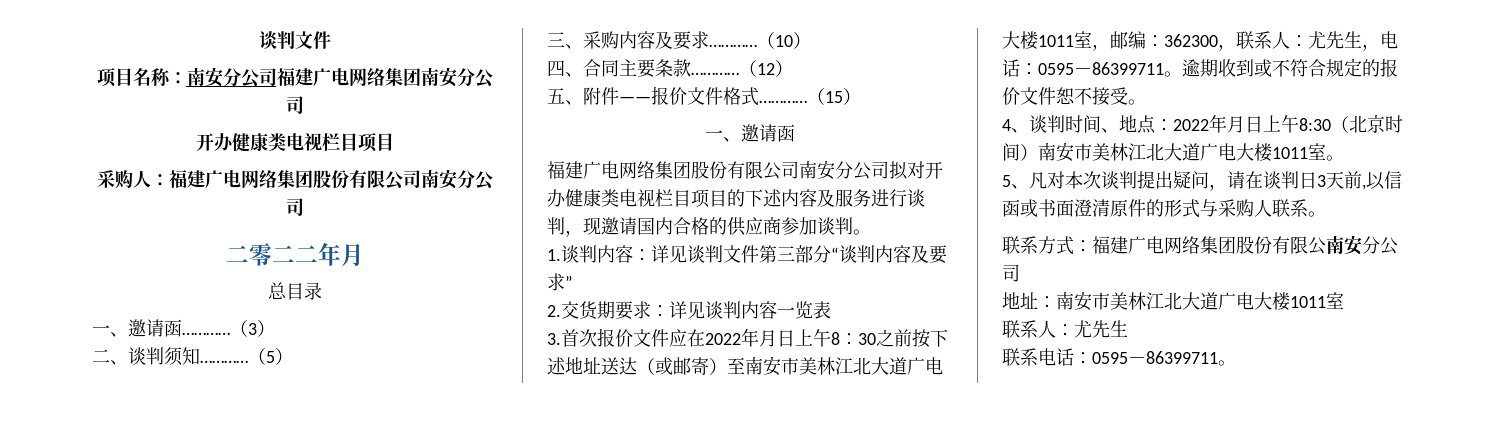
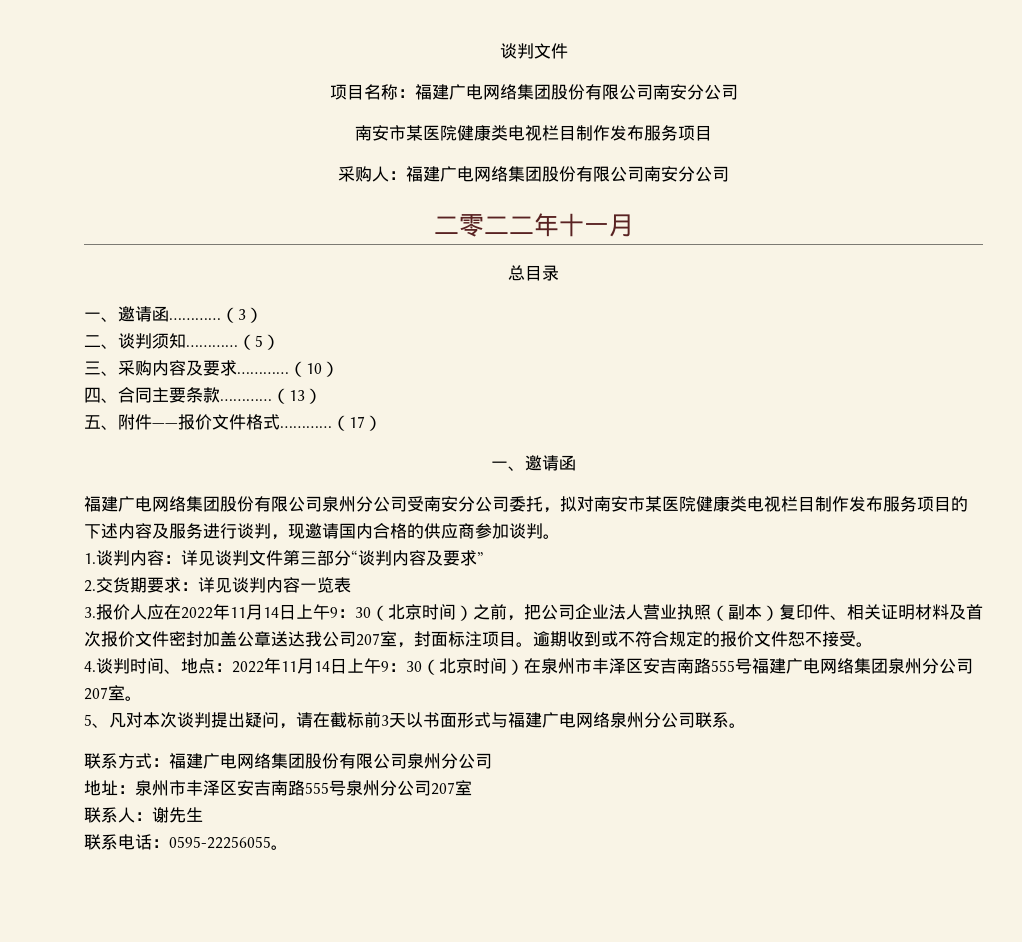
[186,67,494,88] [285,96,304,114] [195,133,358,152] 南安分公司福建广电网络集团南安分公司 // 开办健康类电视栏目 -> [414,84,738,100] [355,125,678,141] 福建广电网络集团股份有限公司南安分公司 // 南安市某医院健康类电视栏目制作发布服务
(341, 254) none -> [558,213,609,237] 十一
[757,63,775,75] 12 -> [289,390,305,401] 13
[825,91,843,103] 15 -> [349,416,365,428] 17
[799,160,943,180] [547,189,691,207] 南安分公司拟对开办健康类电视栏目 -> [322,496,917,513] 泉州分公司受南安分公司委托，拟对南安市某医院健康类电视栏目制作发布服务
[561,328,948,348] [547,356,943,376] [1002,31,1398,51] [1002,59,1164,77] 首次报价文件应在2022年月日上午8：30之前按下述地址送达（或邮寄）至南安市美林江北大道广电大楼1011室，邮编：362300，联系人：尤先生，电话：0595－86399711 -> [96,603,983,621] [84,631,516,648] 报价人应在2022年11月14日上午9：30（北京时间）之前，把公司企业法人营业执照（副本）复印件、相关证明材料及首次报价文件密封加盖公章送达我公司207室，封面标注项目
[1002,119,1029,133] 4、 -> [84,661,96,672] 4.
[1227,115,1403,133] [1002,142,1308,162] 月日上午8:30（北京时间）南安市美林江北大道广电大楼1011 -> [281,658,973,675] [84,687,108,700] 11月14日上午9：30（北京时间）在泉州市丰泽区安吉南路555号福建广电网络集团泉州分公司207
[1263,171,1402,190] [1002,199,1272,218] 谈判日3天前,以信函或书面澄清原件的形式与采购人 -> [330,712,695,728] 截标前3天以书面形式与福建广电网络泉州分公司
[1326,235,1362,255] 南安 -> [390,753,441,769] 司泉州
[1056,291,1326,311] 南安市美林江北大道广电大楼1011 -> [135,780,455,796] 泉州市丰泽区安吉南路555号泉州分公司207
[1074,320,1092,338] 尤 -> [152,807,169,823] 谢
[1092,351,1218,364] 0595－86399711 -> [169,836,271,849] 0595-22256055

